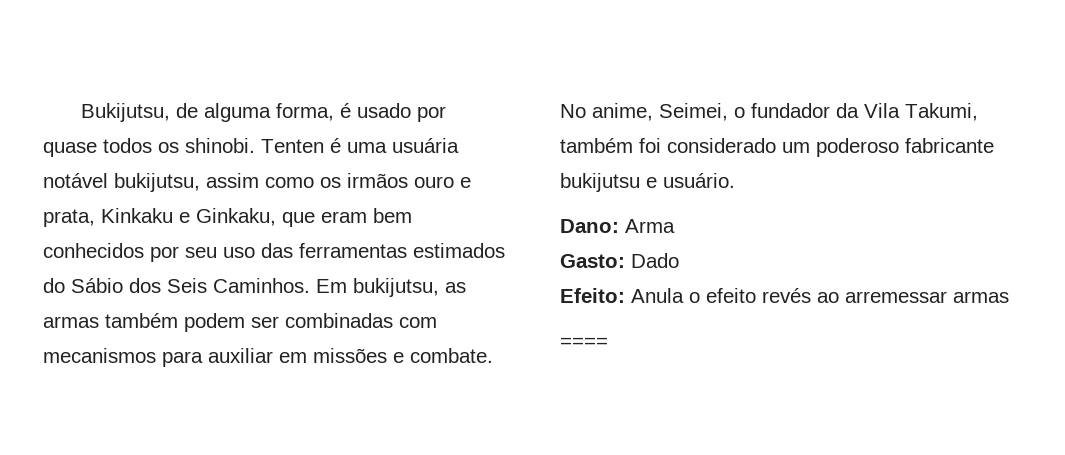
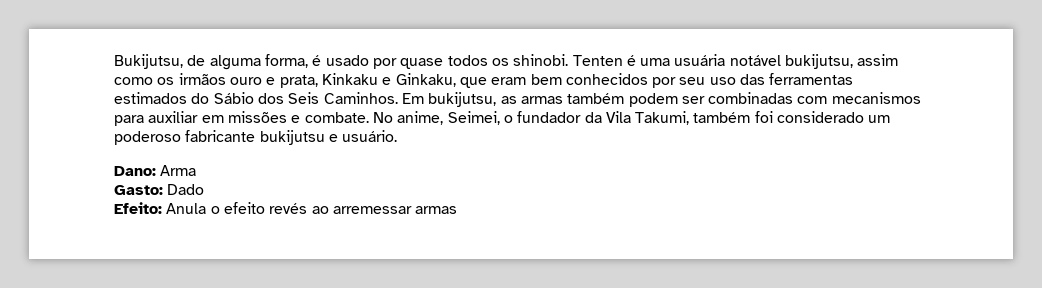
[560,337,608,348] // ==== -> (458, 210) none

